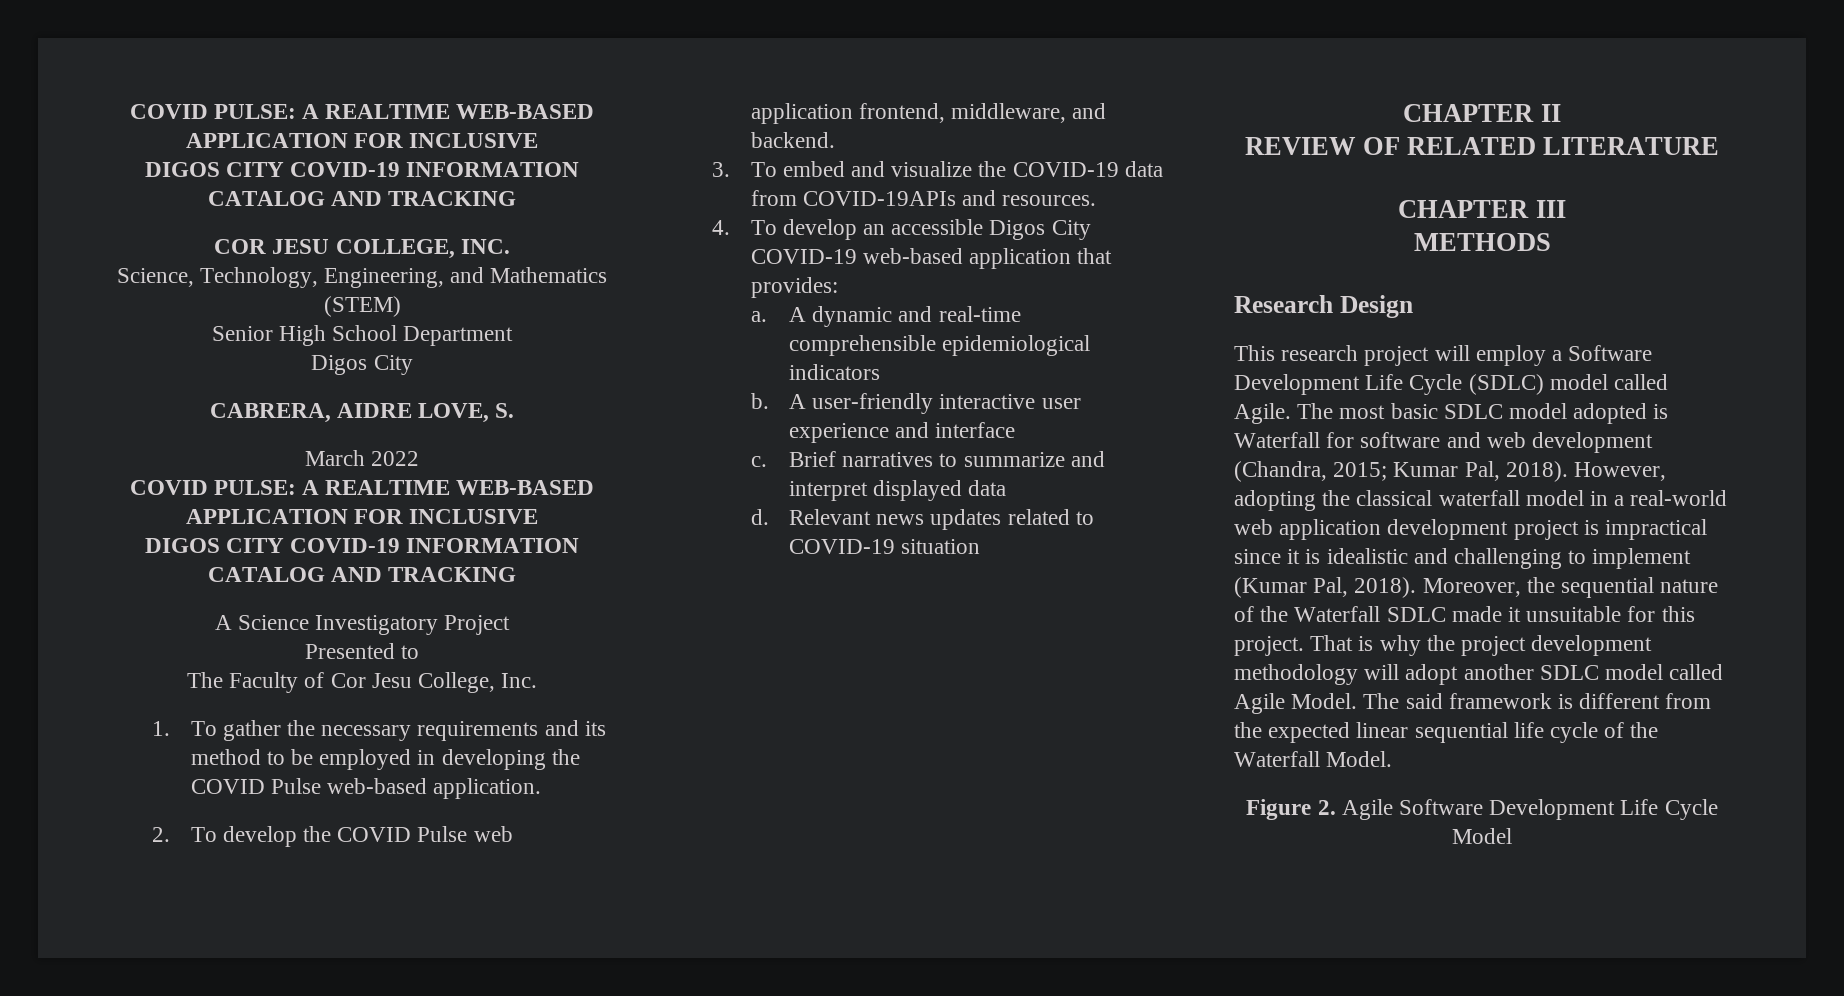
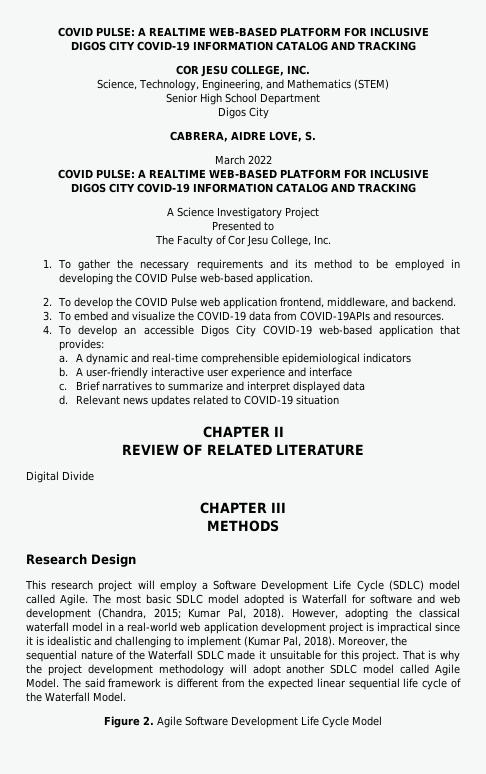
[129,104,595,119] [185,133,348,148] COVID PULSE: A REALTIME WEB-BASED APPLICATION -> [57,27,341,37] COVID PULSE: A REALTIME WEB-BASED PLATFORM
[185,509,348,524] APPLICATION -> [279,169,341,179] PLATFORM
(1720, 146) none -> [26,471,94,483] // Digital Divide

